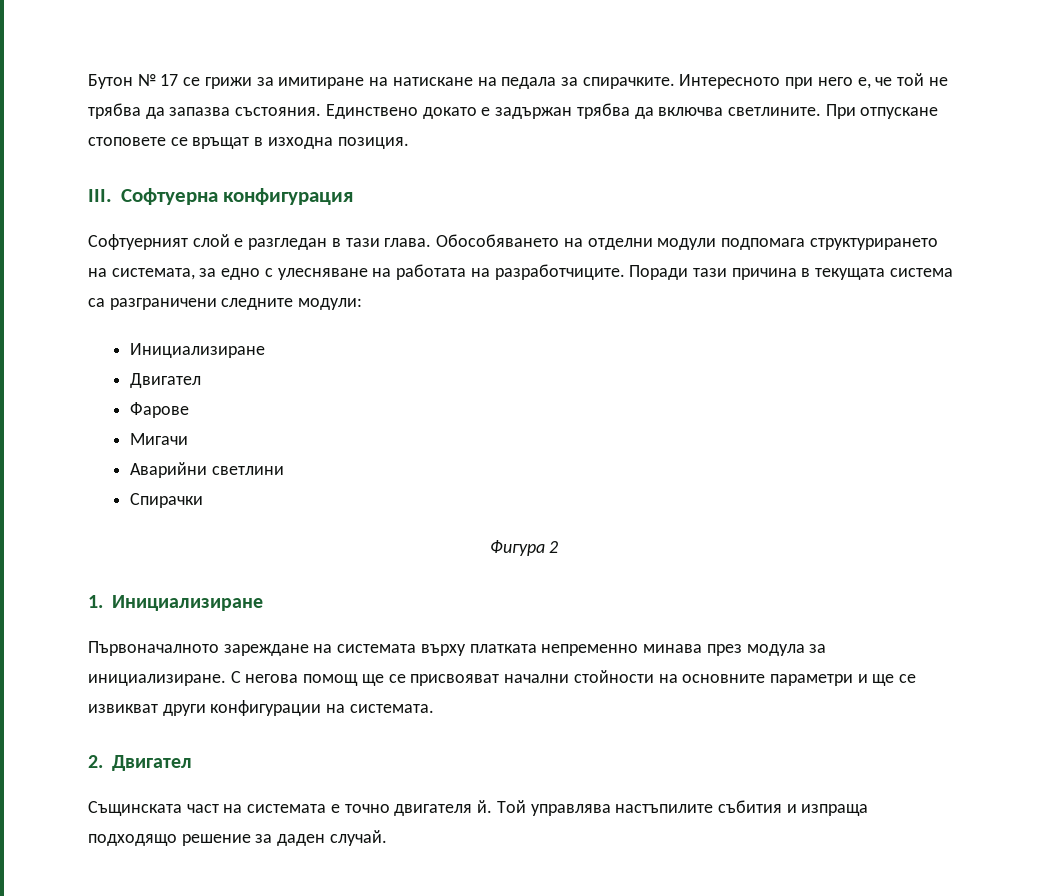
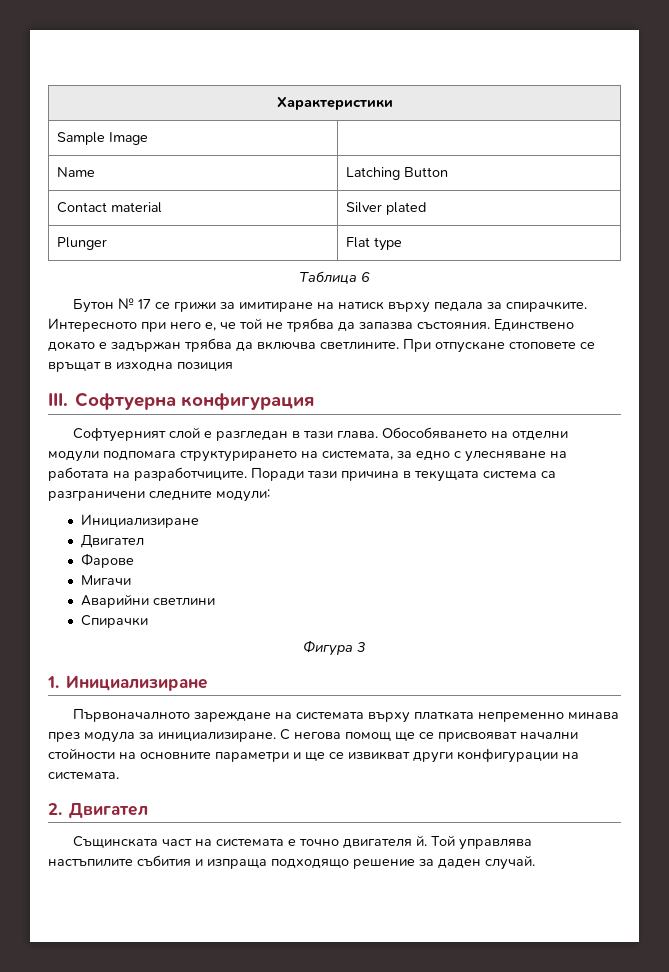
(88, 81) none -> [276,97,393,110] [57,132,149,145] [57,167,96,177] [346,167,449,180] [57,202,163,213] [346,202,427,215] [57,237,108,250] [346,237,403,251] [299,271,370,284] Характеристики // Sample Image | // Name | Latching Button // Contact material | Silver plated // Plunger | Flat type // Таблица 6 //
[392,77,497,86] натискане на -> [338,301,431,313] натиск върху
[337,137,409,149] позиция. -> [177,362,233,371] позиция
[549,541,559,553] 2 -> [357,642,366,652] 3

